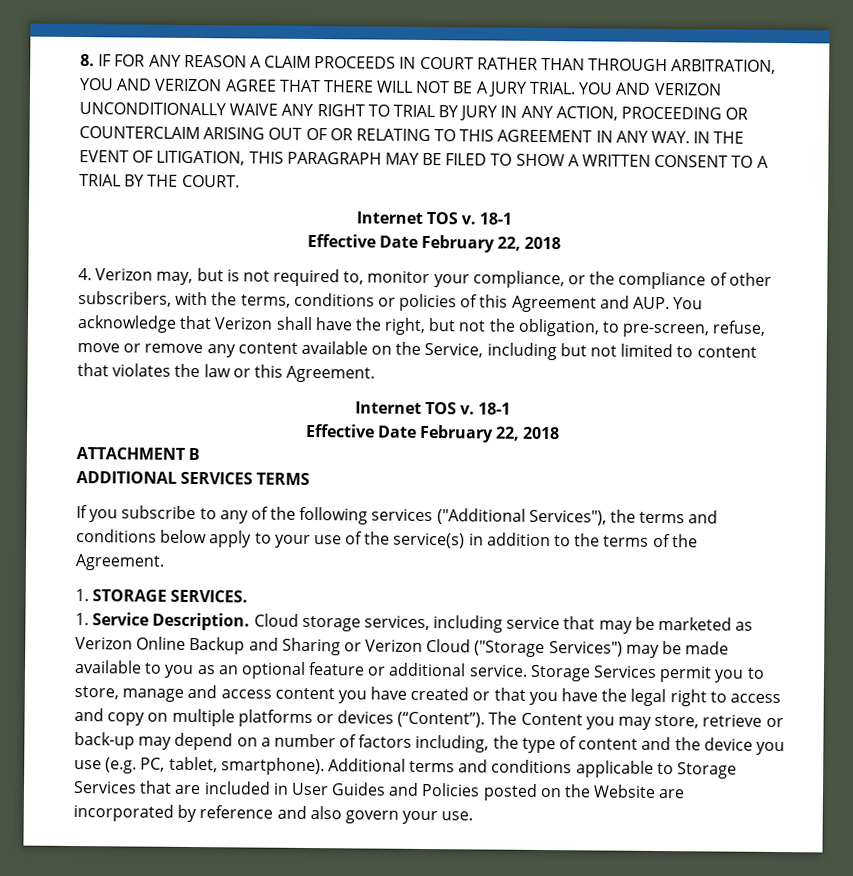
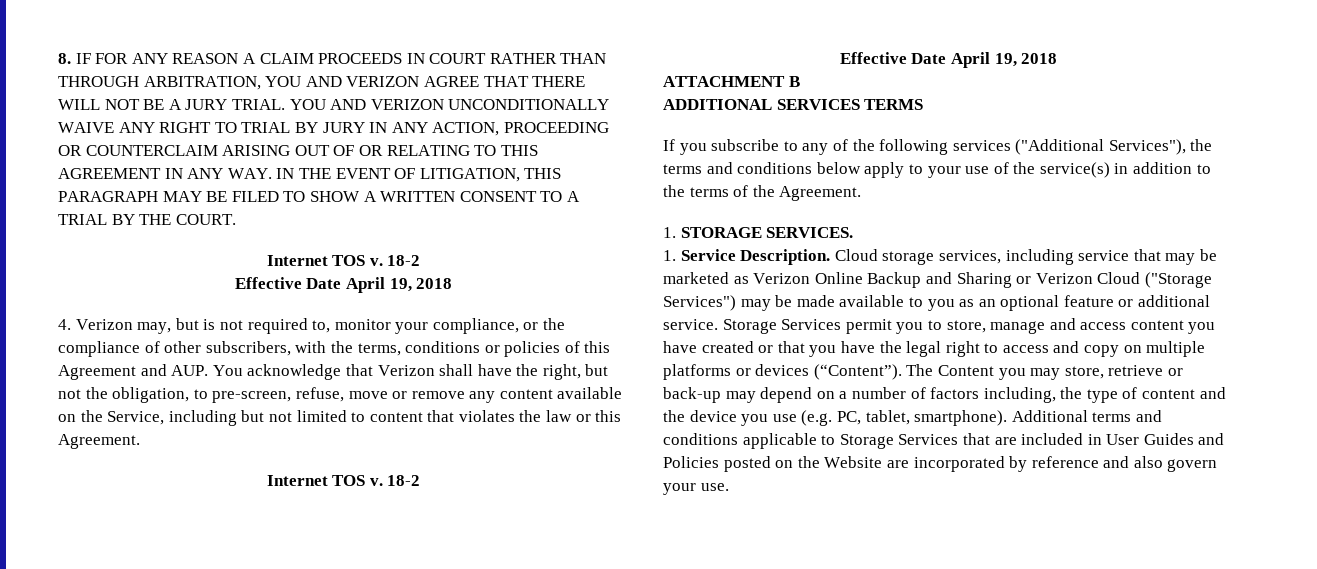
[479,212,513,225] [306,233,522,253] 18-1 // Effective Date February 22, -> [387,255,421,266] [234,277,412,293] 18-2 // Effective Date April 19,
[478,402,512,415] [305,423,521,443] 18-1 // Effective Date February 22, -> [387,475,421,486] [839,52,1017,68] 18-2 // Effective Date April 19,

